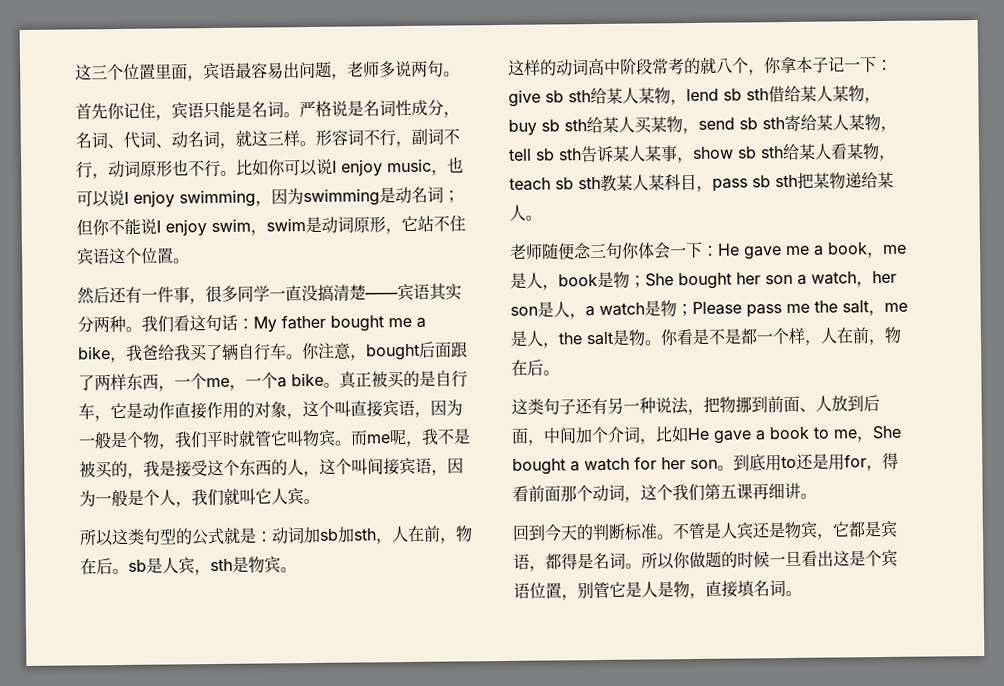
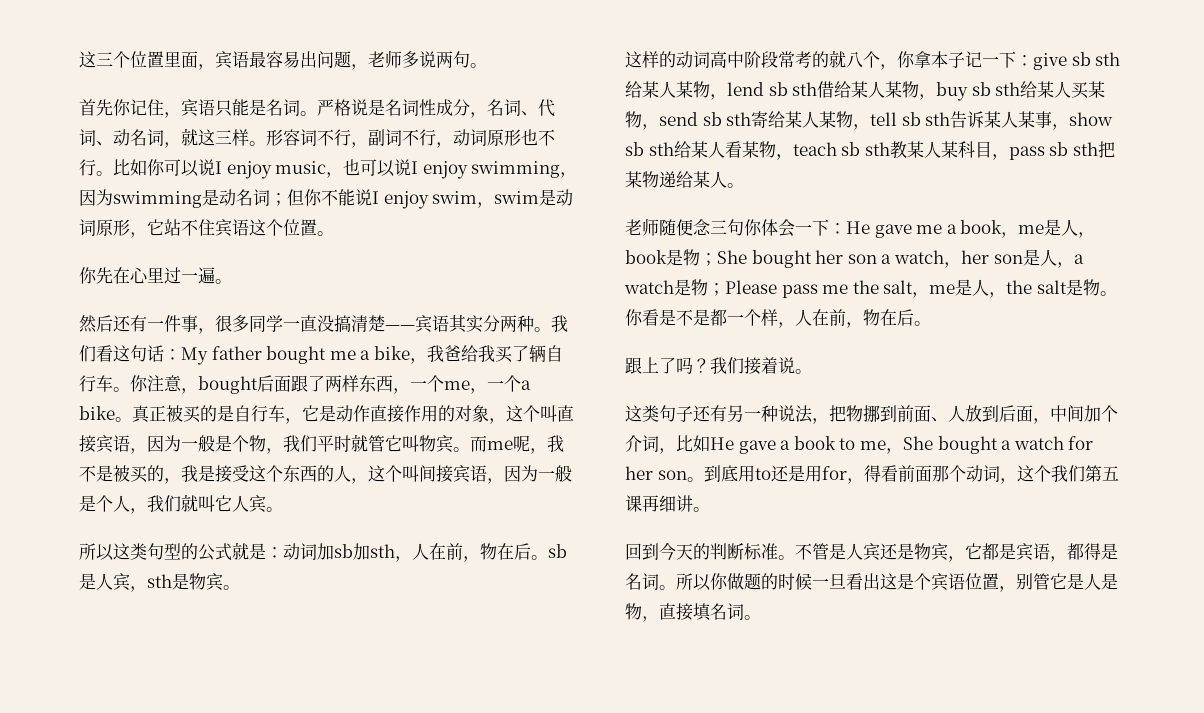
(190, 261) none -> [79,267,232,284] // 你先在心里过一遍。
(560, 373) none -> [625,357,812,375] // 跟上了吗？我们接着说。

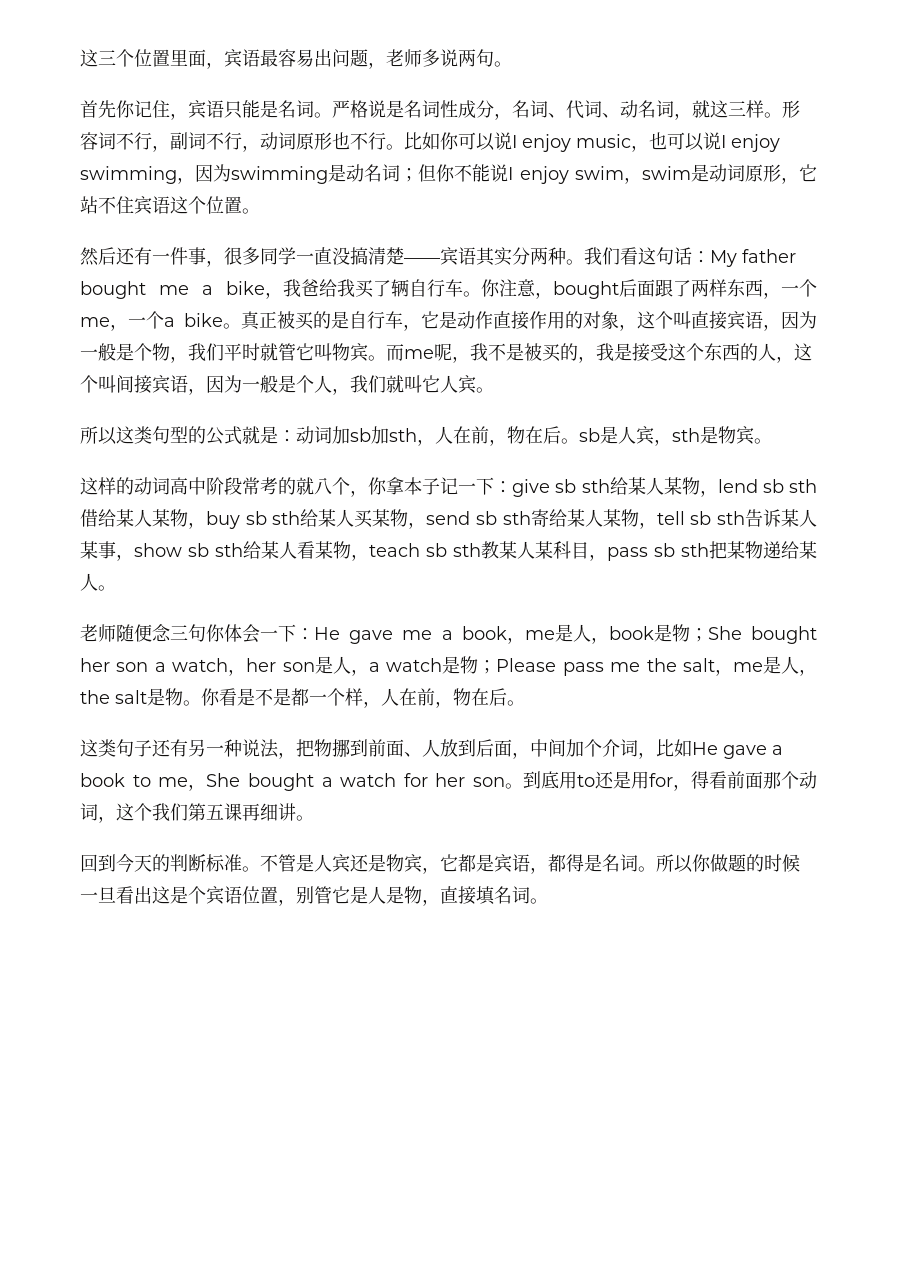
[79,267,232,284] // 你先在心里过一遍。 -> (260, 211) none
[625,357,812,375] // 跟上了吗？我们接着说。 -> (525, 703) none

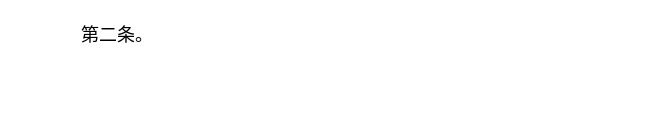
[80,49,512,69] [80,100,800,120] [80,132,780,152] [80,164,817,184] [80,196,260,215] [80,247,796,267] [80,279,817,299] [80,311,817,331] [80,343,812,363] [80,375,494,395] [80,426,772,446] [80,477,817,497] [80,509,817,529] [80,541,817,561] [80,573,116,591] [80,624,817,644] [80,656,818,676] [80,688,525,708] [80,739,783,759] [80,771,817,791] [80,803,314,823] [80,854,800,874] [80,886,530,906] 这三个位置里面，宾语最容易出问题，老师多说两句。 // 首先你记住，宾语只能是名词。严格说是名词性成分，名词、代词、动名词，就这三样。形容词不行，副词不行，动词原形也不行。比如你可以说I enjoy music，也可以说I enjoy swimming，因为swimming是动名词；但你不能说I enjoy swim，swim是动词原形，它站不住宾语这个位置。 // 然后还有一件事，很多同学一直没搞清楚——宾语其实分两种。我们看这句话：My father bought me a bike，我爸给我买了辆自行车。你注意，bought后面跟了两样东西，一个me，一个a bike。真正被买的是自行车，它是动作直接作用的对象，这个叫直接宾语，因为一般是个物，我们平时就管它叫物宾。而me呢，我不是被买的，我是接受这个东西的人，这个叫间接宾语，因为一般是个人，我们就叫它人宾。 // 所以这类句型的公式就是：动词加sb加sth，人在前，物在后。sb是人宾，sth是物宾。 // 这样的动词高中阶段常考的就八个，你拿本子记一下：give sb sth给某人某物，lend sb sth借给某人某物，buy sb sth给某人买某物，send sb sth寄给某人某物，tell sb sth告诉某人某事，show sb sth给某人看某物，teach sb sth教某人某科目，pass sb sth把某物递给某人。 // 老师随便念三句你体会一下：He gave me a book，me是人，book是物；She bought her son a watch，her son是人，a watch是物；Please pass me the salt，me是人，the salt是物。你看是不是都一个样，人在前，物在后。 // 这类句子还有另一种说法，把物挪到前面、人放到后面，中间加个介词，比如He gave a book to me，She bought a watch for her son。到底用to还是用for，得看前面那个动词，这个我们第五课再细讲。 // 回到今天的判断标准。不管是人宾还是物宾，它都是宾语，都得是名词。所以你做题的时候一旦看出这是个宾语位置，别管它是人是物，直接填名词 -> [81,25,135,43] 第二条

